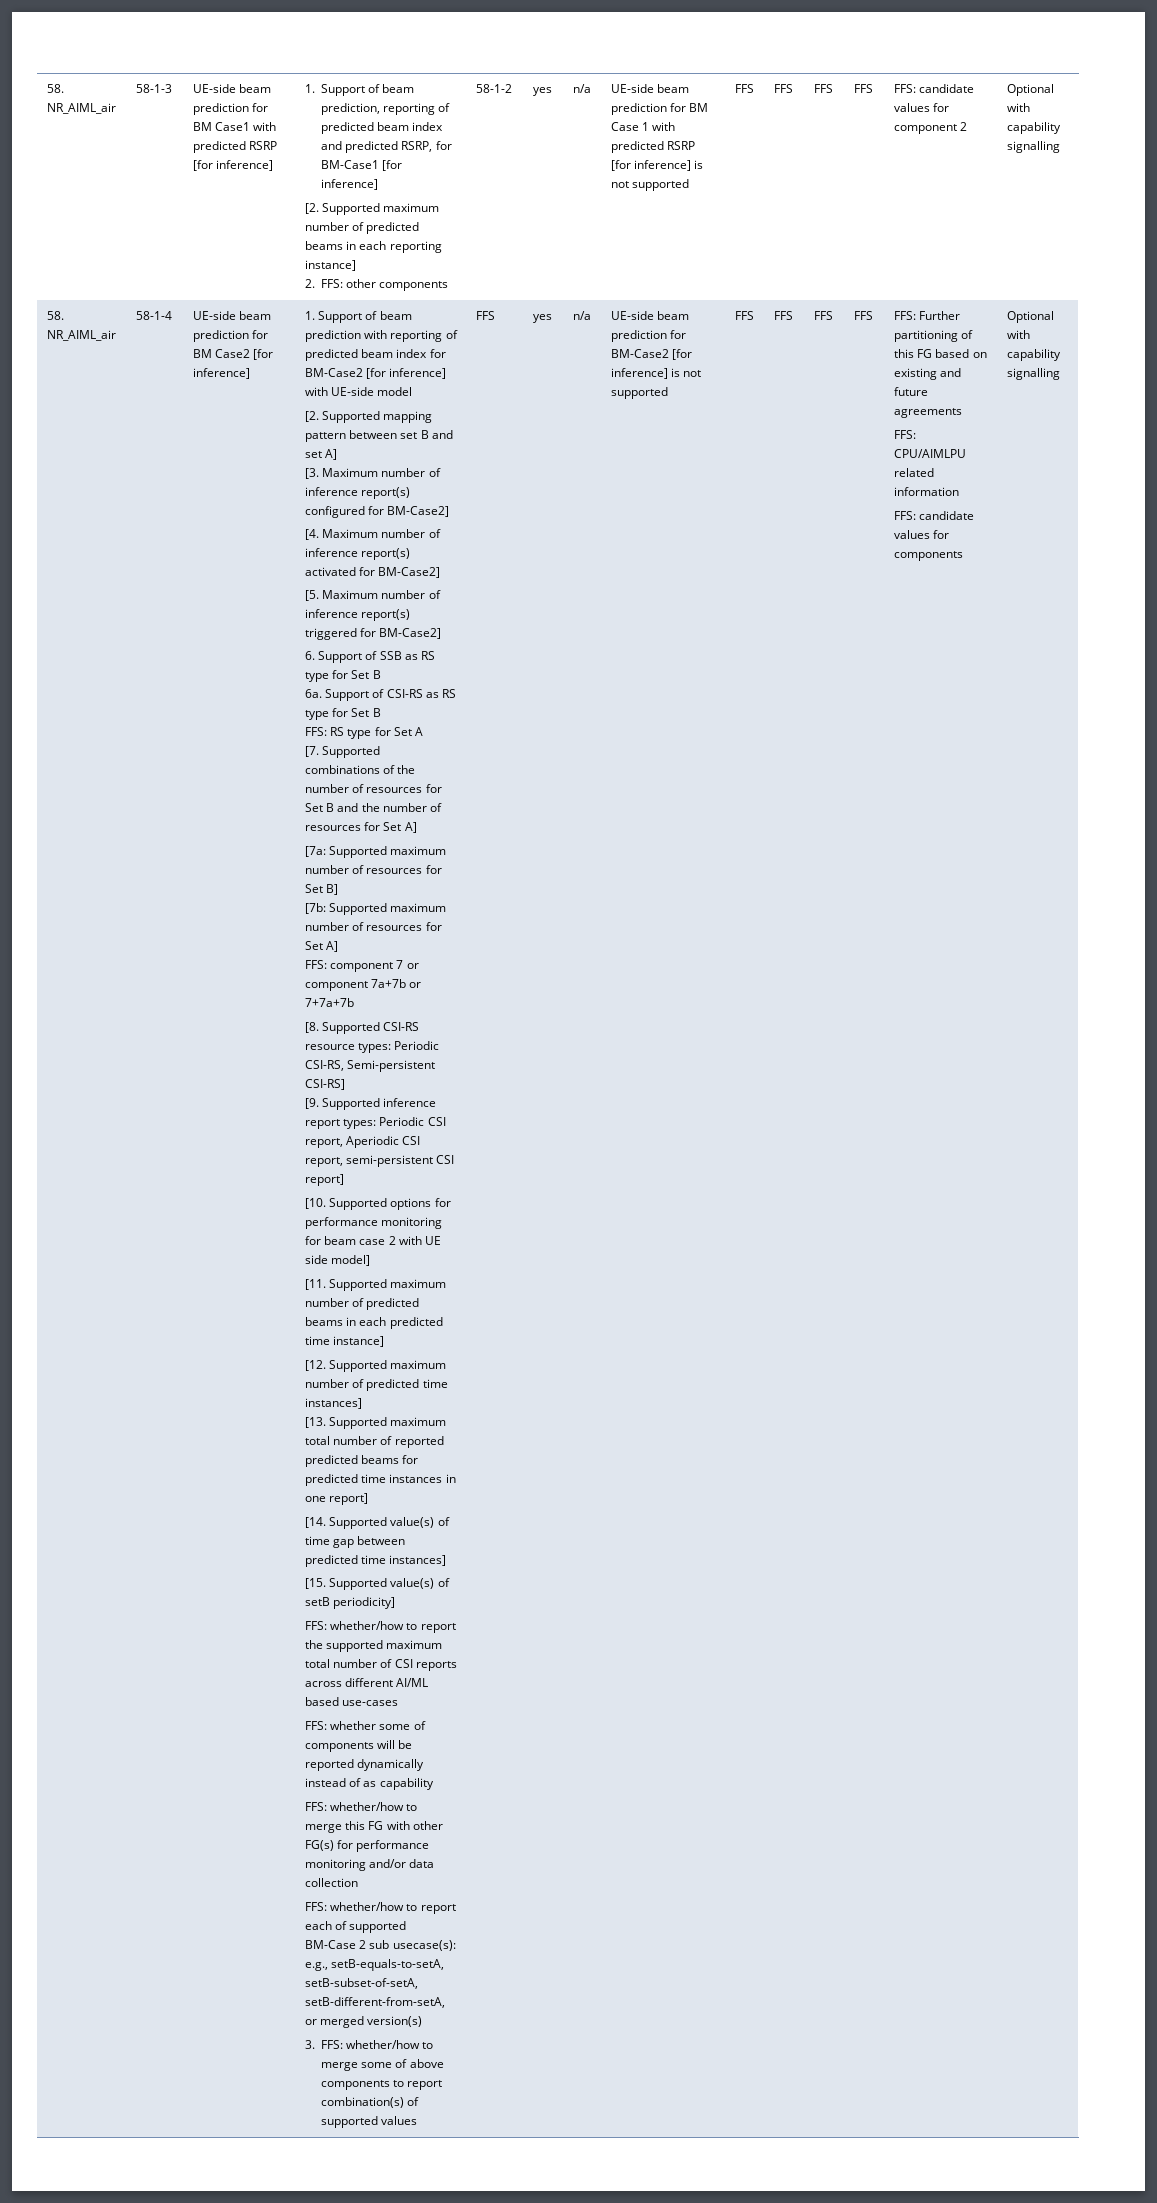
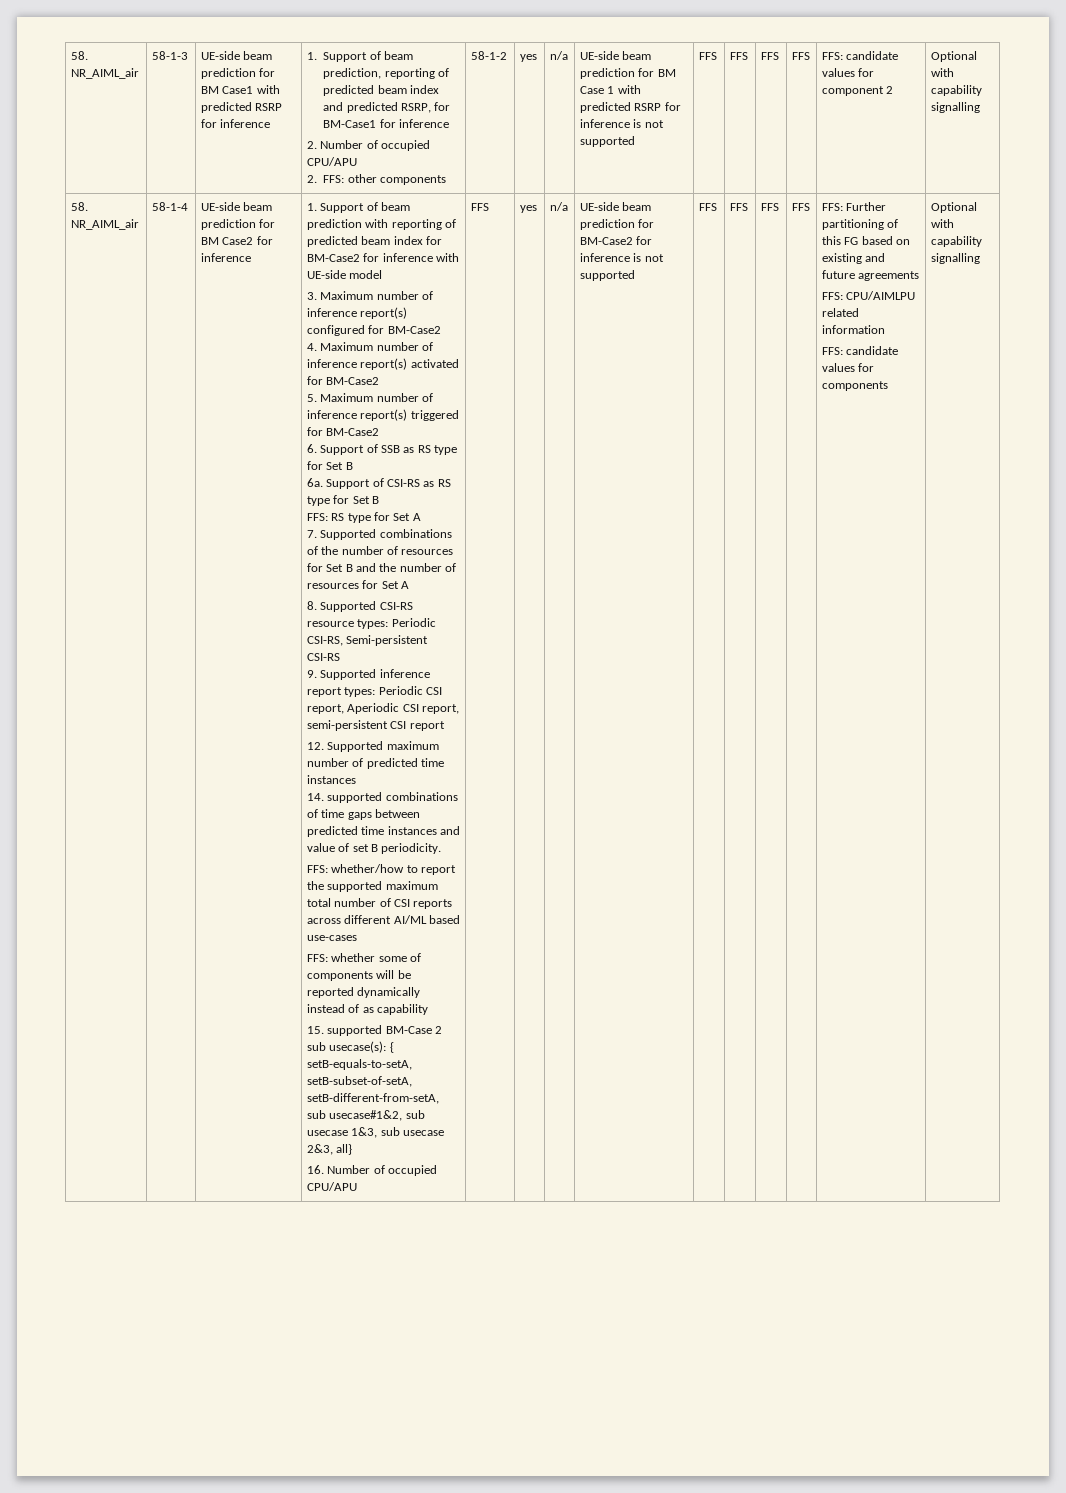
[192,160,274,171] [for inference] -> [200,119,271,128] for inference
[382,160,403,171] [320,179,378,190] [304,203,440,215] [304,222,420,234] [304,241,442,253] [304,260,356,271] [for inference] // [2. Supported maximum number of predicted beams in each reporting instance] -> [379,119,449,128] [306,140,430,151] [306,157,357,166] for inference // 2. Number of occupied CPU/APU
[610,160,692,171] [for inference] -> [664,102,681,111] [579,119,630,128] for inference
[253,349,274,360] [192,368,250,379] [for inference] -> [256,236,273,245] [200,253,251,262] for inference
[366,368,447,379] [for inference] -> [363,253,433,262] for inference
[304,411,433,423] [304,430,453,442] [304,449,338,460] [304,468,319,479] [2. Supported mapping pattern between set B and set A] // [3. -> [306,292,317,300] 3.
[387,506,450,517] [304,529,319,540] BM-Case2] // [4. -> [387,326,441,334] [306,343,317,351] BM-Case2 // 4.
[378,567,441,578] [304,590,319,601] BM-Case2] // [5. -> [326,377,380,385] [306,394,317,402] BM-Case2 // 5.
[379,628,442,639] BM-Case2] -> [326,428,380,436] BM-Case2
[304,746,319,757] [7. -> [306,530,317,538] 7.
[404,822,417,833] [304,846,447,858] [304,865,442,874] [304,884,339,895] [304,903,447,915] [304,922,442,931] [304,941,339,952] [304,960,419,972] [304,979,422,991] [304,998,354,1007] [304,1022,319,1033] A] // [7a: Supported maximum number of resources for Set B] // [7b: Supported maximum number of resources for Set A] // FFS: component 7 or component 7a+7b or 7+7a+7b // [8. -> [400,581,409,589] [306,601,317,610] A // 8.
[304,1079,345,1090] [304,1098,319,1109] CSI-RS] // [9. -> [306,653,340,661] [306,670,317,678] CSI-RS // 9.
[304,1174,344,1186] [304,1198,451,1210] [304,1217,443,1229] [304,1236,442,1245] [304,1255,371,1266] [304,1279,447,1291] [304,1298,420,1310] [304,1317,443,1329] [304,1336,385,1347] [304,1360,326,1371] report] // [10. Supported options for performance monitoring for beam case 2 with UE side model] // [11. Supported maximum number of predicted beams in each predicted time instance] // [12. -> [409,721,445,731] [306,742,324,750] report // 12.
[304,1398,362,1409] [304,1417,447,1429] [304,1436,444,1448] [304,1455,419,1467] [304,1474,456,1486] [304,1493,369,1505] [304,1517,450,1529] [304,1536,406,1548] [304,1555,447,1567] [304,1578,450,1590] [304,1597,396,1609] instances] // [13. Supported maximum total number of reported predicted beams for predicted time instances in one report] // [14. Supported value(s) of time gap between predicted time instances] // [15. Supported value(s) of setB periodicity] -> [306,775,356,784] [306,792,458,803] [306,809,420,820] [306,826,460,837] [306,843,442,854] instances // 14. supported combinations of time gaps between predicted time instances and value of set B periodicity.
[304,1802,418,1811] [304,1821,443,1833] [304,1840,430,1852] [304,1859,435,1871] [304,1878,358,1887] [304,1902,456,1914] [304,1921,348,1930] FFS: whether/how to merge this FG with other FG(s) for performance monitoring and/or data collection // FFS: whether/how to report each of -> [306,1026,324,1034] 15.
[304,1962,328,1971] e.g., -> [389,1042,394,1053] {
[304,2016,423,2028] [304,2040,434,2049] [320,2059,444,2071] [320,2080,443,2090] [320,2097,420,2108] [320,2116,418,2128] or merged version(s) // 3. FFS: whether/how to merge some of above components to report combination(s) of supported values -> [306,1110,425,1121] [306,1127,444,1138] [306,1144,353,1155] [306,1165,437,1176] [306,1182,357,1191] sub usecase#1&2, sub usecase 1&3, sub usecase 2&3, all} // 16. Number of occupied CPU/APU
[672,349,693,360] [610,368,668,379] [for inference] -> [636,236,653,245] [579,253,630,262] for inference

